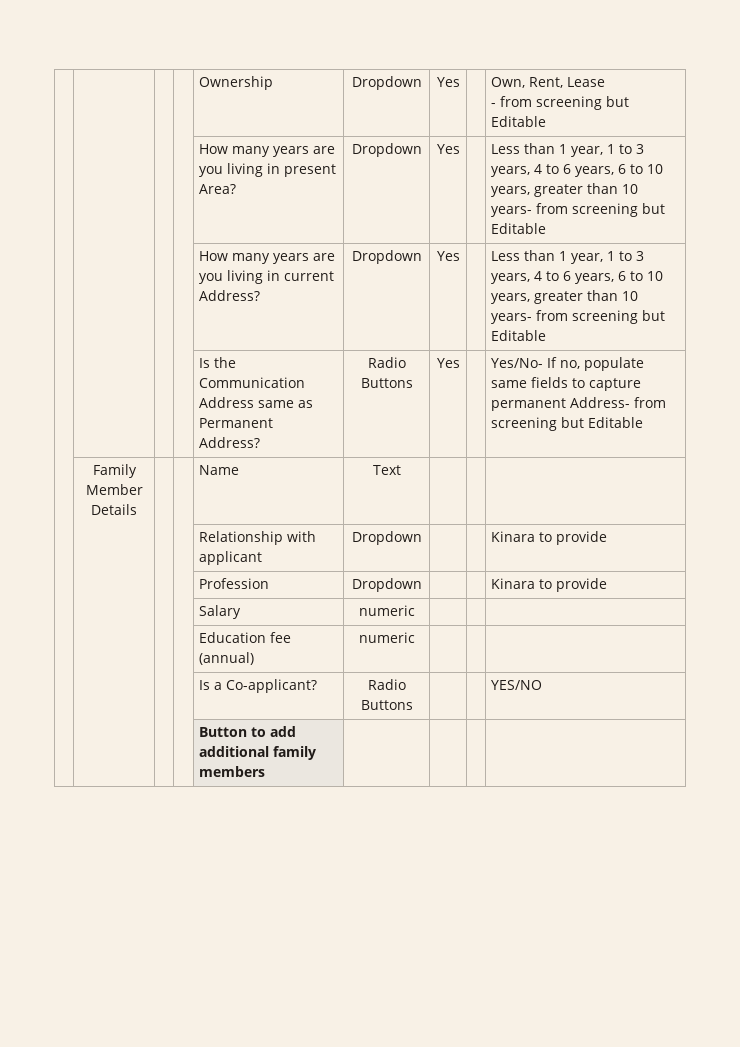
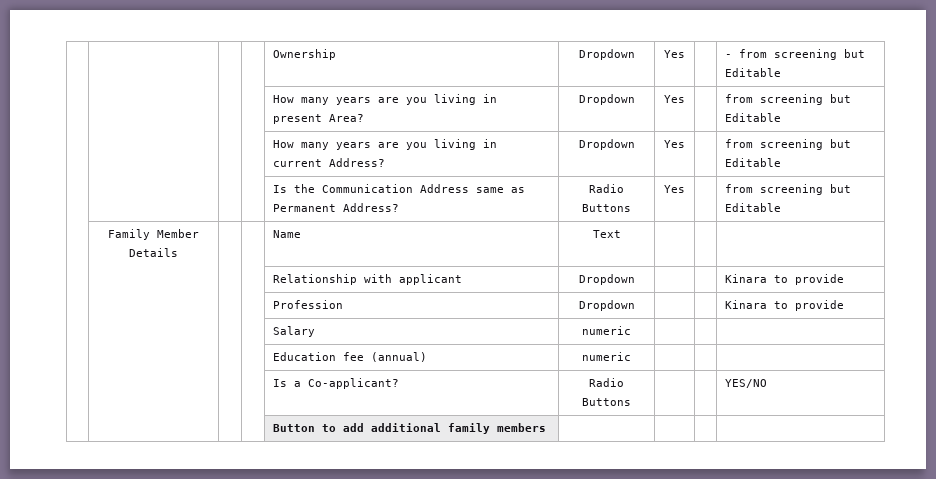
[491,77,606,88] Own, Rent, Lease // -> (685, 54) none
[491,143,645,157] [491,164,664,177] [491,183,639,197] [491,206,533,217] Less than 1 year, 1 to 3 years, 4 to 6 years, 6 to 10 years, greater than 10 years- -> (685, 99) none
[491,250,645,264] [491,271,664,284] [491,290,639,304] [491,313,533,324] Less than 1 year, 1 to 3 years, 4 to 6 years, 6 to 10 years, greater than 10 years- -> (685, 144) none
[491,357,645,371] [491,377,642,391] [491,397,631,411] Yes/No- If no, populate same fields to capture permanent Address- -> (685, 189) none

